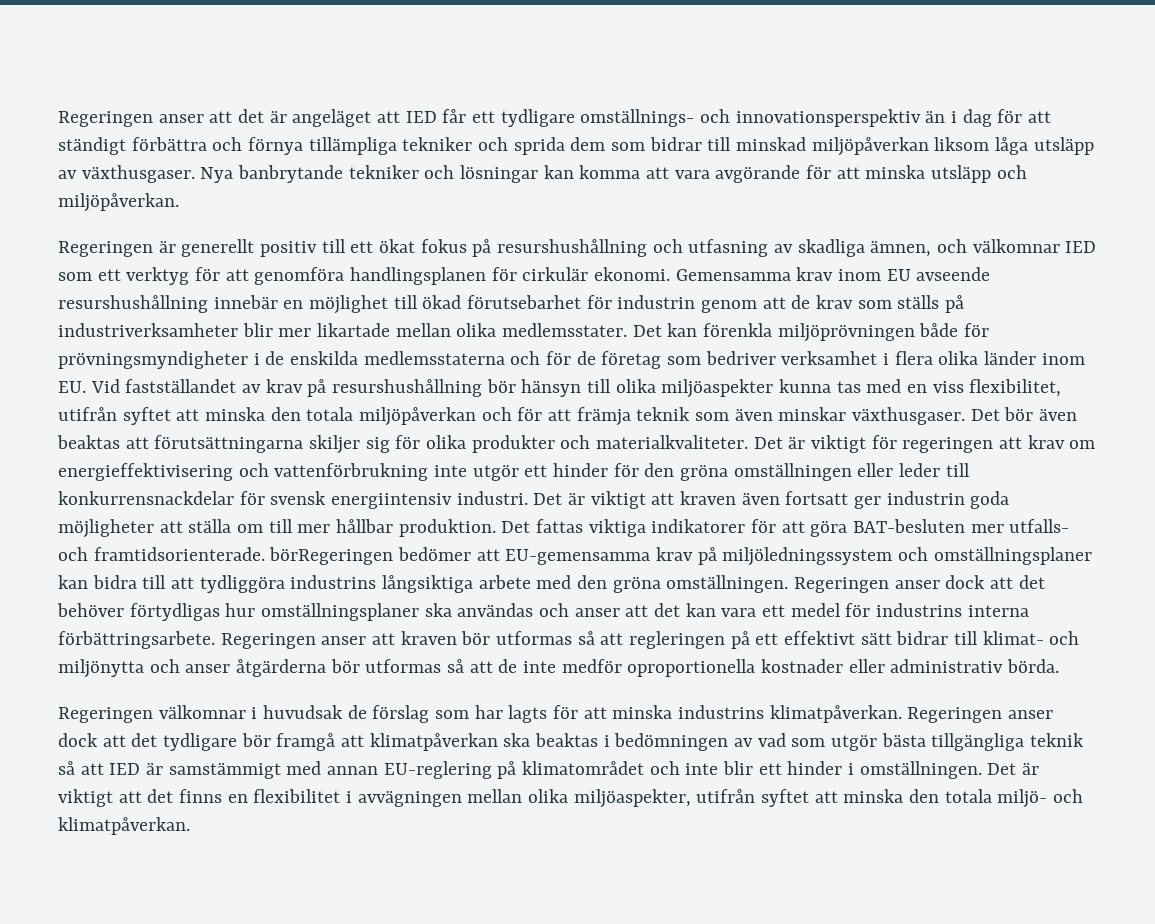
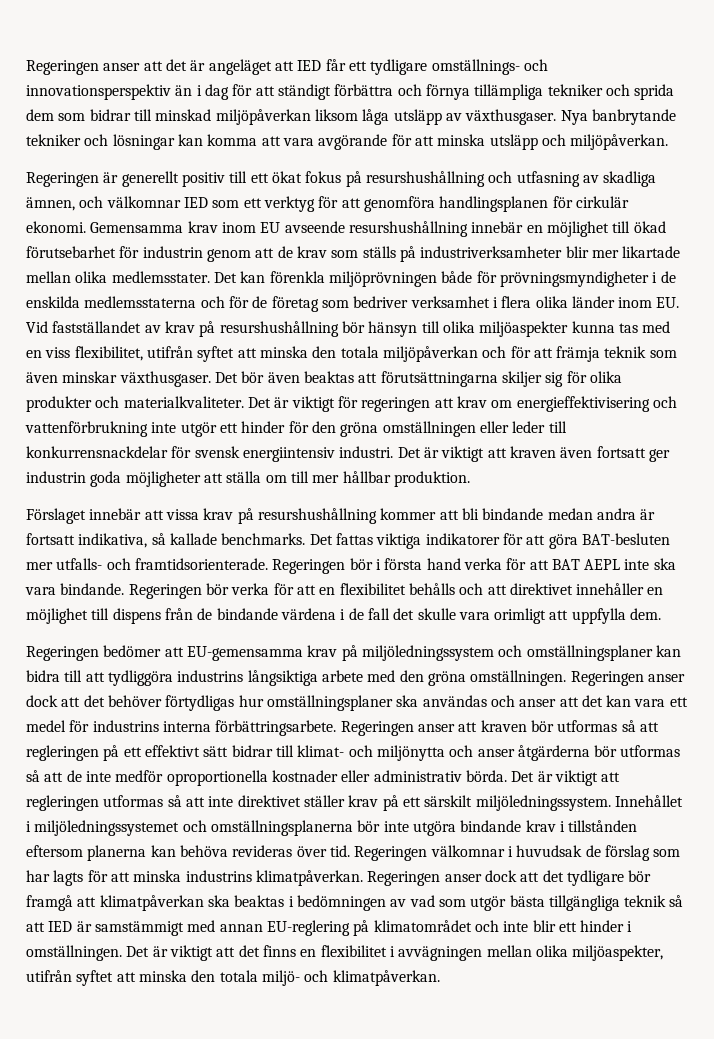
(496, 528) none -> [26,508,656,524] [26,533,306,548] // Förslaget innebär att vissa krav på resurshushållning kommer att bli bindande medan andra är fortsatt indikativa, så kallade benchmarks.
[269,547,394,565] börRegeringen -> [272,558,676,574] [25,583,664,599] [26,608,662,624] [26,646,99,661] Regeringen bör i första hand verka för att BAT AEPL inte ska vara bindande. Regeringen bör verka för att en flexibilitet behålls och att direktivet innehåller en möjlighet till dispens från de bindande värdena i de fall det skulle vara orimligt att uppfylla dem. // Regeringen
(1060, 666) // -> [511,770,621,786] [26,795,683,811] [26,820,638,836] [26,845,350,861] Det är viktigt att regleringen utformas så att inte direktivet ställer krav på ett särskilt miljöledningssystem. Innehållet i miljöledningssystemet och omställningsplanerna bör inte utgöra bindande krav i tillstånden eftersom planerna kan behöva revideras över tid.

